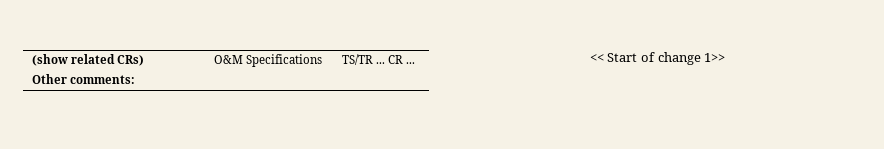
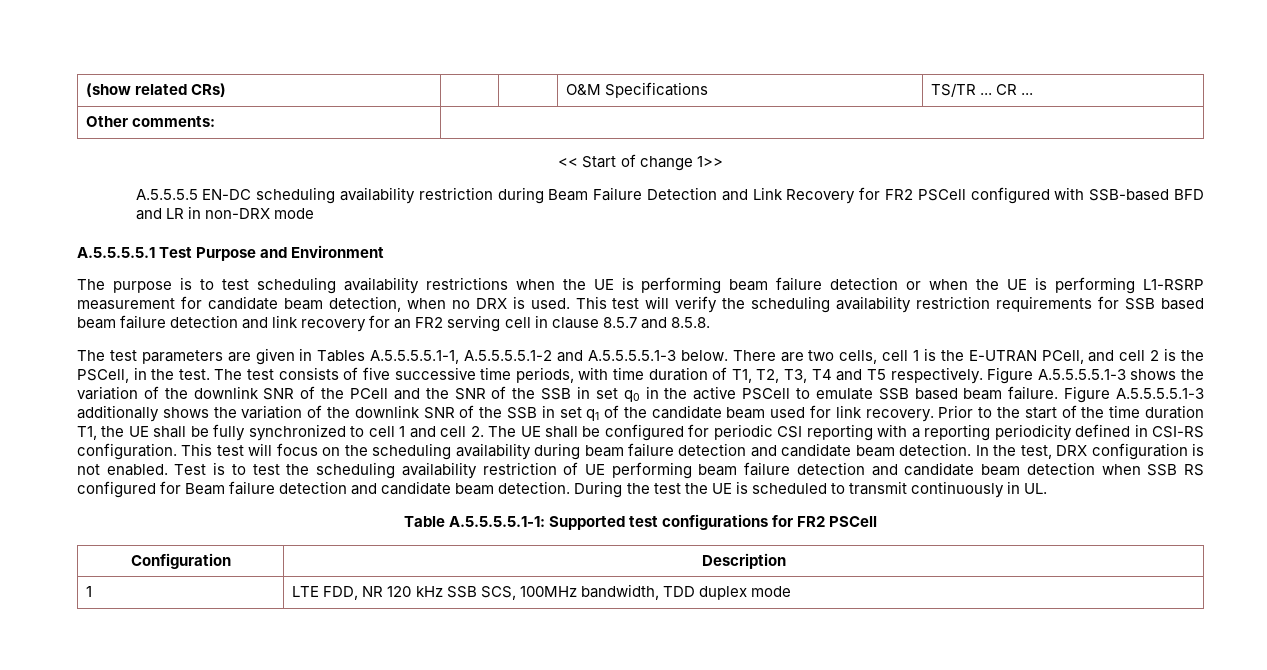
(726, 57) none -> [135,187,1205,204] [135,206,314,220] [77,245,385,261] [77,277,1205,294] [77,296,1205,313] [77,315,710,332] [77,348,1204,365] [77,367,1205,384] [77,386,1205,403] [77,405,1204,422] [77,424,1204,441] [77,443,1205,460] [77,462,1205,479] [77,481,1047,498] [403,514,878,530] [130,553,231,569] [701,553,786,569] [86,586,93,597] [292,584,791,600] // A.5.5.5.5 EN-DC scheduling availability restriction during Beam Failure Detection and Link Recovery for FR2 PSCell configured with SSB-based BFD and LR in non-DRX mode // A.5.5.5.5.1 Test Purpose and Environment // The purpose is to test scheduling availability restrictions when the UE is performing beam failure detection or when the UE is performing L1-RSRP measurement for candidate beam detection, when no DRX is used. This test will verify the scheduling availability restriction requirements for SSB based beam failure detection and link recovery for an FR2 serving cell in clause 8.5.7 and 8.5.8. // The test parameters are given in Tables A.5.5.5.5.1-1, A.5.5.5.5.1-2 and A.5.5.5.5.1-3 below. There are two cells, cell 1 is the E-UTRAN PCell, and cell 2 is the PSCell, in the test. The test consists of five successive time periods, with time duration of T1, T2, T3, T4 and T5 respectively. Figure A.5.5.5.5.1-3 shows the variation of the downlink SNR of the PCell and the SNR of the SSB in set q0 in the active PSCell to emulate SSB based beam failure. Figure A.5.5.5.5.1-3 additionally shows the variation of the downlink SNR of the SSB in set q1 of the candidate beam used for link recovery. Prior to the start of the time duration T1, the UE shall be fully synchronized to cell 1 and cell 2. The UE shall be configured for periodic CSI reporting with a reporting periodicity defined in CSI-RS configuration. This test will focus on the scheduling availability during beam failure detection and candidate beam detection. In the test, DRX configuration is not enabled. Test is to test the scheduling availability restriction of UE performing beam failure detection and candidate beam detection when SSB RS configured for Beam failure detection and candidate beam detection. During the test the UE is scheduled to transmit continuously in UL. // Table A.5.5.5.5.1-1: Supported test configurations for FR2 PSCell // Configuration | Description // 1 | LTE FDD, NR 120 kHz SSB SCS, 100MHz bandwidth, TDD duplex mode

